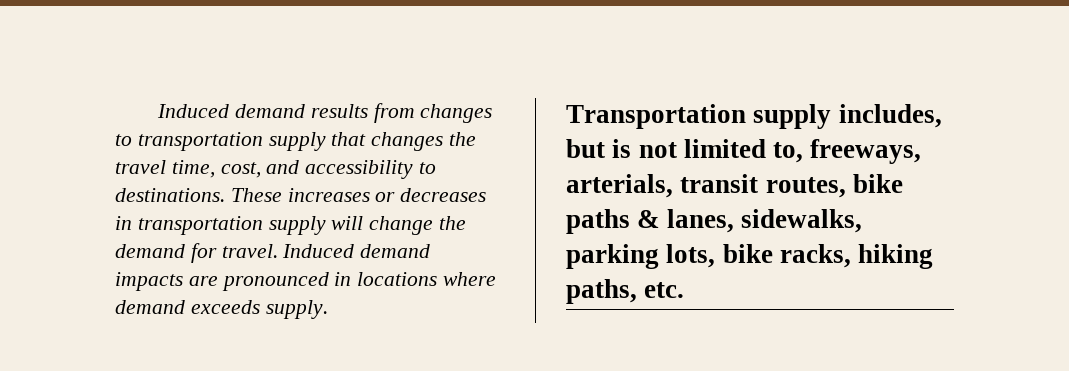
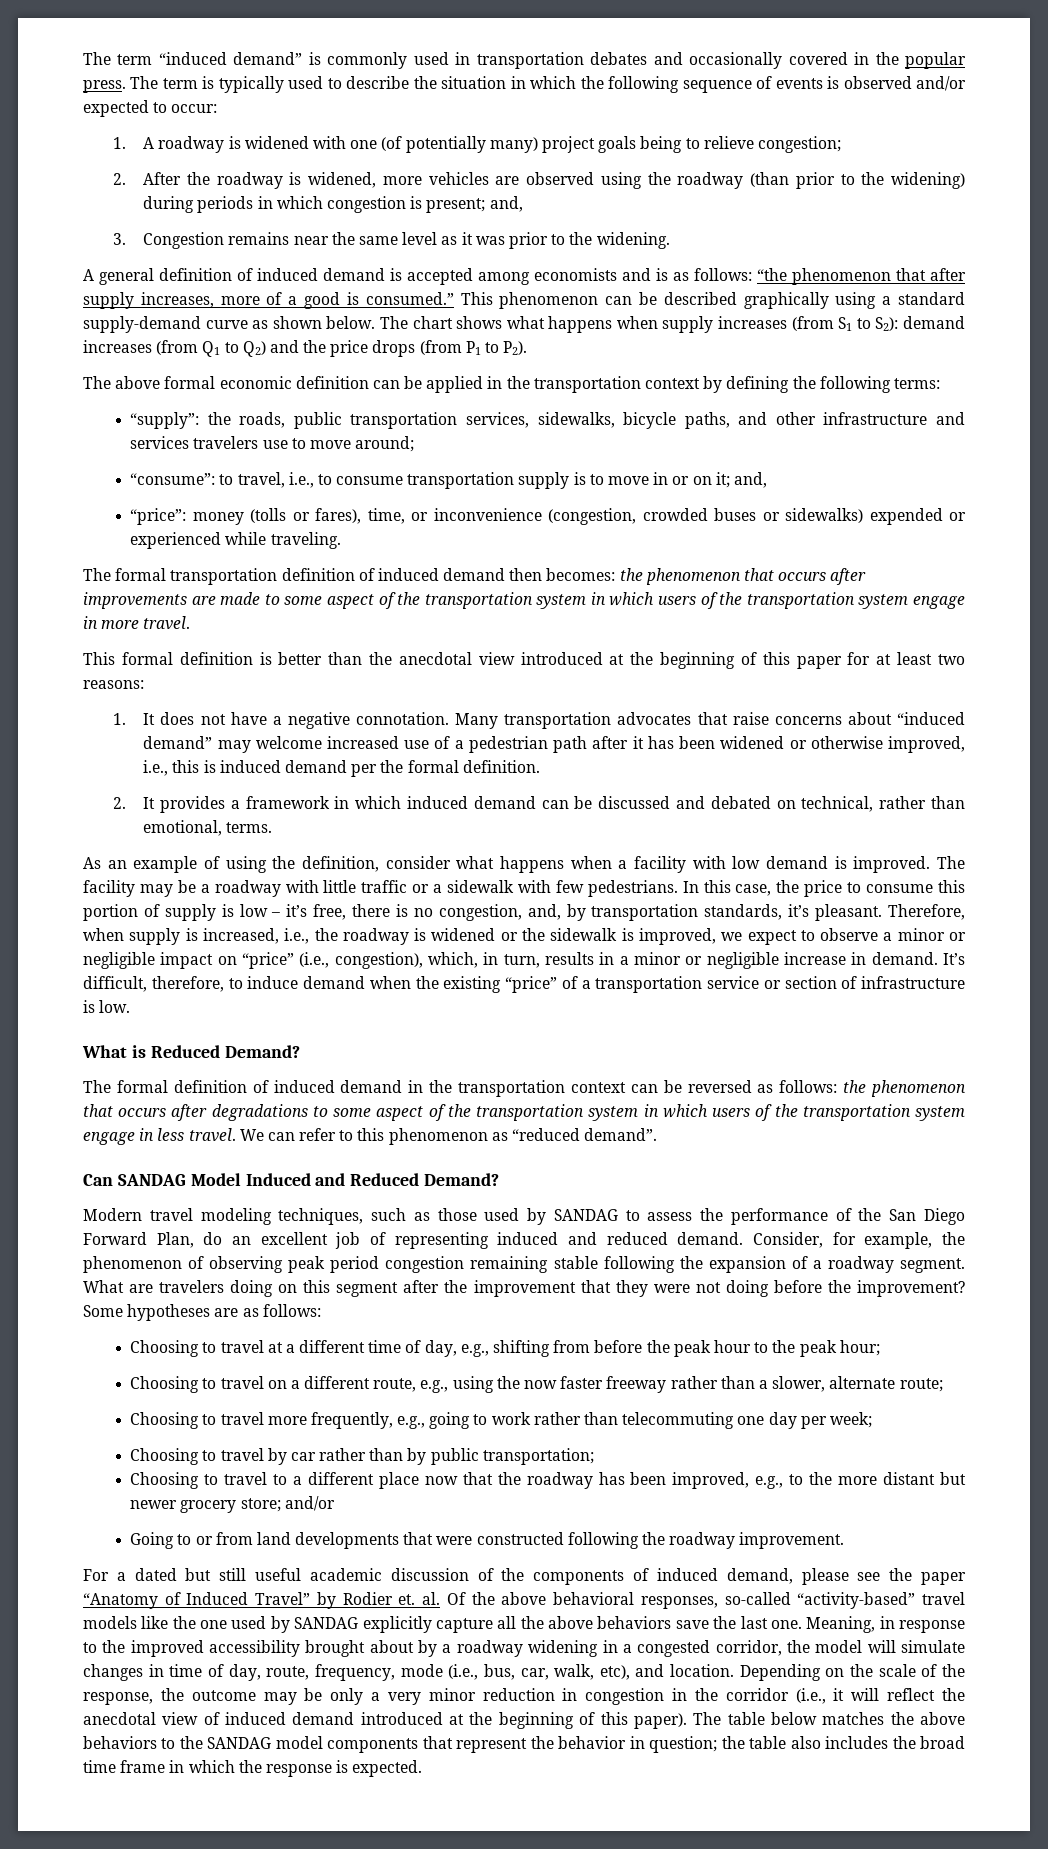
[157,103,493,123] [115,132,477,151] [115,160,437,179] [115,188,487,202] [115,216,467,235] [115,243,431,263] [115,272,497,291] [115,300,328,319] [566,104,942,129] [566,139,922,164] [566,174,903,198] [566,209,862,234] [566,244,934,269] [566,279,685,304] Induced demand results from changes to transportation supply that changes the travel time, cost, and accessibility to destinations. These increases or decreases in transportation supply will change the demand for travel. Induced demand impacts are pronounced in locations where demand exceeds supply. // Transportation supply includes, but is not limited to, freeways, arterials, transit routes, bike paths & lanes, sidewalks, parking lots, bike racks, hiking paths, etc. -> [83,52,967,69] [83,76,967,93] [83,100,218,117] [113,136,841,153] [113,172,966,189] [143,196,523,213] [113,232,670,249] [83,268,966,285] [83,292,965,309] [83,316,966,333] [83,340,528,357] [83,376,940,393] [130,412,966,429] [130,436,415,452] [130,472,767,489] [130,508,966,525] [130,532,341,549] [83,568,867,585] [83,592,966,609] [83,616,191,630] [83,652,966,669] [83,680,144,689] [113,712,965,729] [143,736,966,753] [143,760,540,777] [113,796,966,813] [143,820,273,836] [83,856,965,873] [83,880,966,897] [83,904,966,921] [83,928,966,945] [83,952,966,969] [83,976,965,993] [83,1000,131,1013] [82,1045,300,1058] [83,1080,966,1097] [83,1104,966,1121] [83,1128,658,1145] [83,1173,500,1186] [83,1208,965,1225] [83,1232,965,1249] [83,1256,965,1273] [83,1280,965,1297] [83,1304,321,1321] [130,1340,880,1357] [130,1376,943,1393] [130,1412,872,1429] [130,1448,594,1465] [130,1472,967,1489] [130,1496,335,1513] [130,1532,845,1549] [83,1568,967,1585] [83,1592,966,1609] [83,1616,965,1633] [83,1640,966,1657] [83,1664,965,1681] [83,1688,966,1705] [83,1712,966,1729] [83,1736,966,1753] [83,1760,423,1777] The term “induced demand” is commonly used in transportation debates and occasionally covered in the popular press. The term is typically used to describe the situation in which the following sequence of events is observed and/or expected to occur: // 1. A roadway is widened with one (of potentially many) project goals being to relieve congestion; // 2. After the roadway is widened, more vehicles are observed using the roadway (than prior to the widening) during periods in which congestion is present; and, // 3. Congestion remains near the same level as it was prior to the widening. // A general definition of induced demand is accepted among economists and is as follows: “the phenomenon that after supply increases, more of a good is consumed.” This phenomenon can be described graphically using a standard supply-demand curve as shown below. The chart shows what happens when supply increases (from S1 to S2): demand increases (from Q1 to Q2) and the price drops (from P1 to P2). // The above formal economic definition can be applied in the transportation context by defining the following terms: // “supply”: the roads, public transportation services, sidewalks, bicycle paths, and other infrastructure and services travelers use to move around; // “consume”: to travel, i.e., to consume transportation supply is to move in or on it; and, // “price”: money (tolls or fares), time, or inconvenience (congestion, crowded buses or sidewalks) expended or experienced while traveling. // The formal transportation definition of induced demand then becomes: the phenomenon that occurs after improvements are made to some aspect of the transportation system in which users of the transportation system engage in more travel. // This formal definition is better than the anecdotal view introduced at the beginning of this paper for at least two reasons: // 1. It does not have a negative connotation. Many transportation advocates that raise concerns about “induced demand” may welcome increased use of a pedestrian path after it has been widened or otherwise improved, i.e., this is induced demand per the formal definition. // 2. It provides a framework in which induced demand can be discussed and debated on technical, rather than emotional, terms. // As an example of using the definition, consider what happens when a facility with low demand is improved. The facility may be a roadway with little traffic or a sidewalk with few pedestrians. In this case, the price to consume this portion of supply is low – it’s free, there is no congestion, and, by transportation standards, it’s pleasant. Therefore, when supply is increased, i.e., the roadway is widened or the sidewalk is improved, we expect to observe a minor or negligible impact on “price” (i.e., congestion), which, in turn, results in a minor or negligible increase in demand. It’s difficult, therefore, to induce demand when the existing “price” of a transportation service or section of infrastructure is low. // What is Reduced Demand? // The formal definition of induced demand in the transportation context can be reversed as follows: the phenomenon that occurs after degradations to some aspect of the transportation system in which users of the transportation system engage in less travel. We can refer to this phenomenon as “reduced demand”. // Can SANDAG Model Induced and Reduced Demand? // Modern travel modeling techniques, such as those used by SANDAG to assess the performance of the San Diego Forward Plan, do an excellent job of representing induced and reduced demand. Consider, for example, the phenomenon of observing peak period congestion remaining stable following the expansion of a roadway segment. What are travelers doing on this segment after the improvement that they were not doing before the improvement? Some hypotheses are as follows: // Choosing to travel at a different time of day, e.g., shifting from before the peak hour to the peak hour; // Choosing to travel on a different route, e.g., using the now faster freeway rather than a slower, alternate route; // Choosing to travel more frequently, e.g., going to work rather than telecommuting one day per week; // Choosing to travel by car rather than by public transportation; // Choosing to travel to a different place now that the roadway has been improved, e.g., to the more distant but newer grocery store; and/or // Going to or from land developments that were constructed following the roadway improvement. // For a dated but still useful academic discussion of the components of induced demand, please see the paper “Anatomy of Induced Travel” by Rodier et. al. Of the above behavioral responses, so-called “activity-based” travel models like the one used by SANDAG explicitly capture all the above behaviors save the last one. Meaning, in response to the improved accessibility brought about by a roadway widening in a congested corridor, the model will simulate changes in time of day, route, frequency, mode (i.e., bus, car, walk, etc), and location. Depending on the scale of the response, the outcome may be only a very minor reduction in congestion in the corridor (i.e., it will reflect the anecdotal view of induced demand introduced at the beginning of this paper). The table below matches the above behaviors to the SANDAG model components that represent the behavior in question; the table also includes the broad time frame in which the response is expected.

